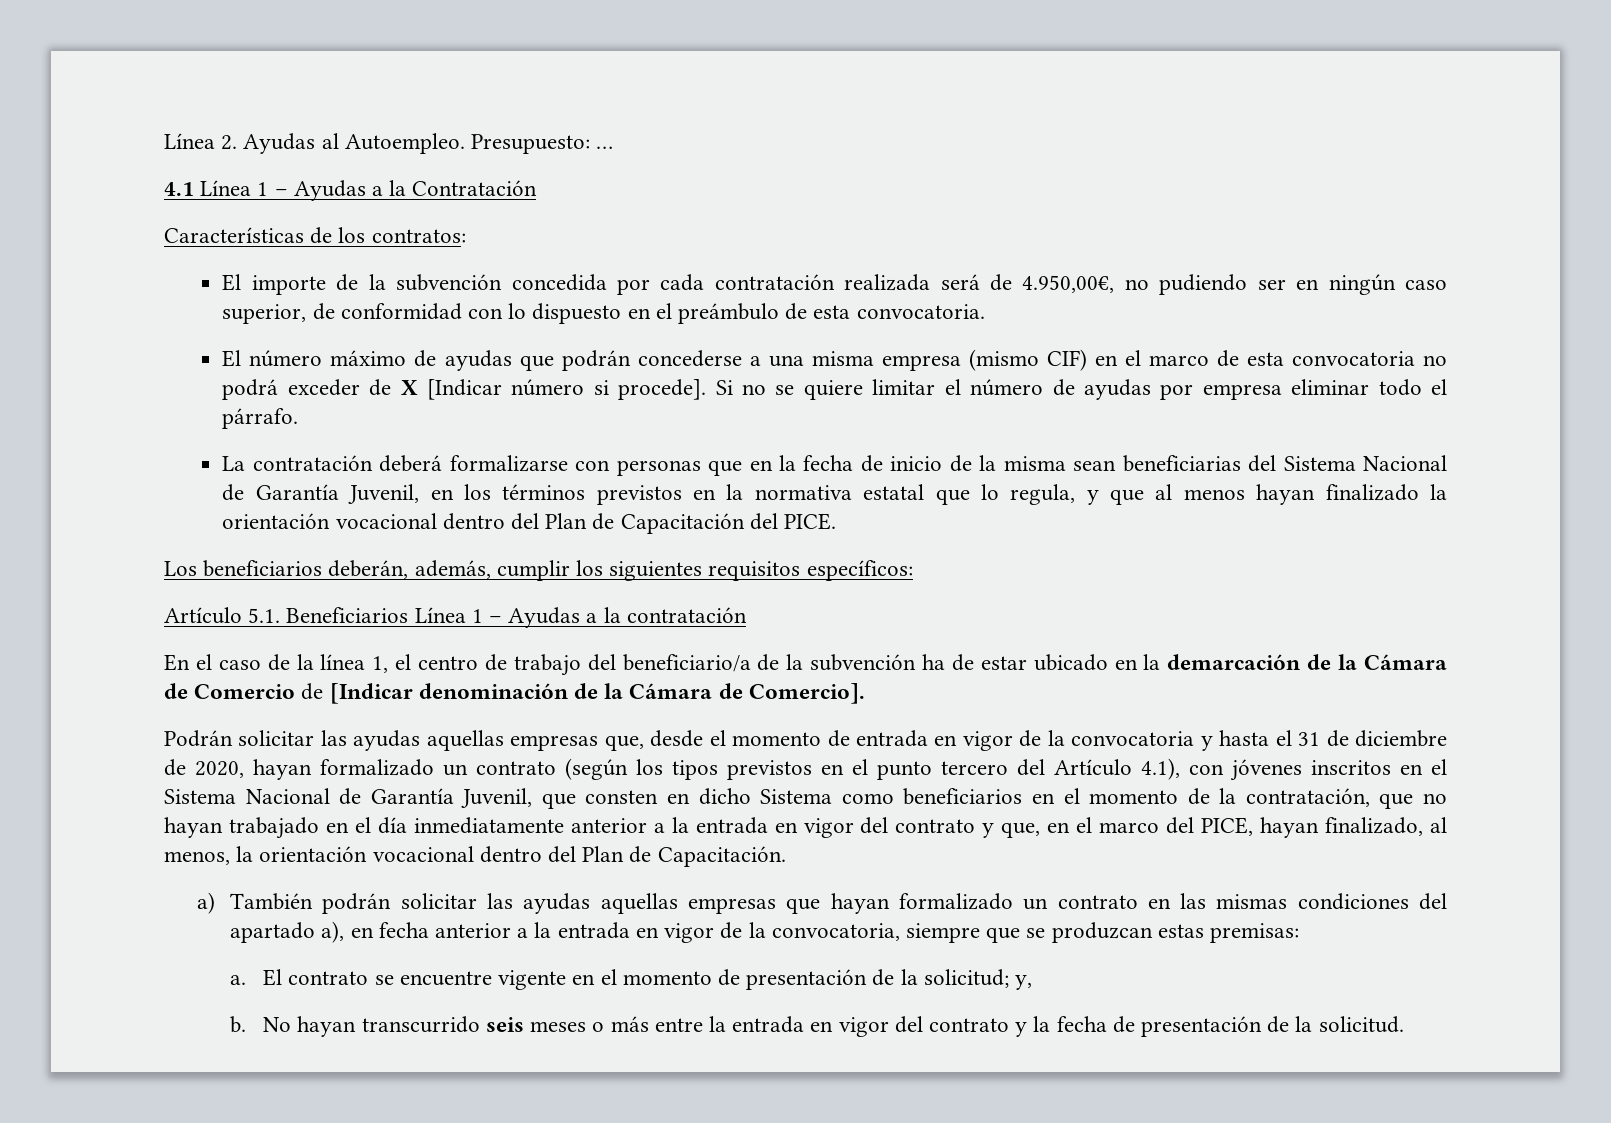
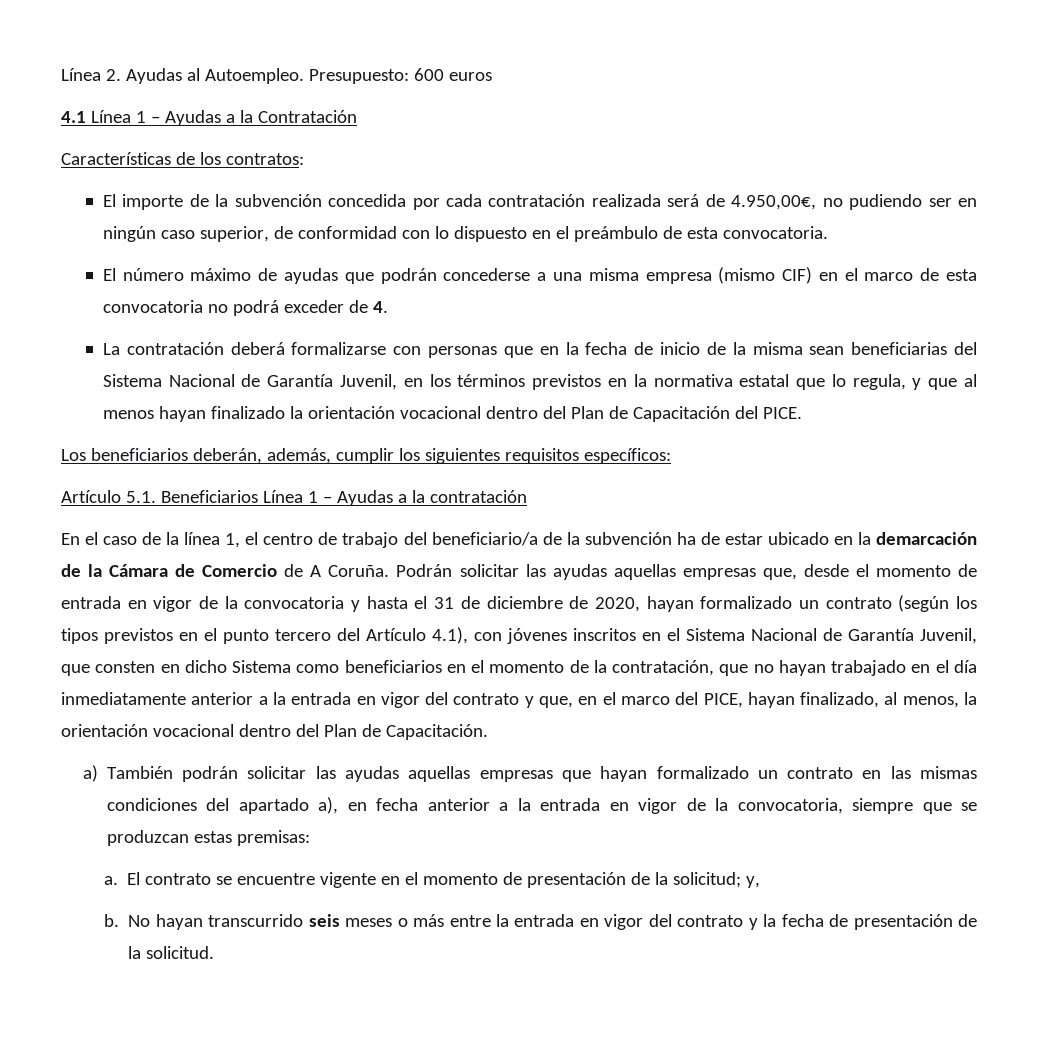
[596,146,614,149] … -> [413,68,492,81] 600 euros
[400,379,1447,400] [222,408,299,429] X [Indicar número si procede]. Si no se quiere limitar el número de ayudas por empresa eliminar todo el párrafo. -> [372,301,388,313] 4.
[329,683,865,704] [Indicar denominación de la Cámara de Comercio]. // -> [310,565,390,577] A Coruña.

